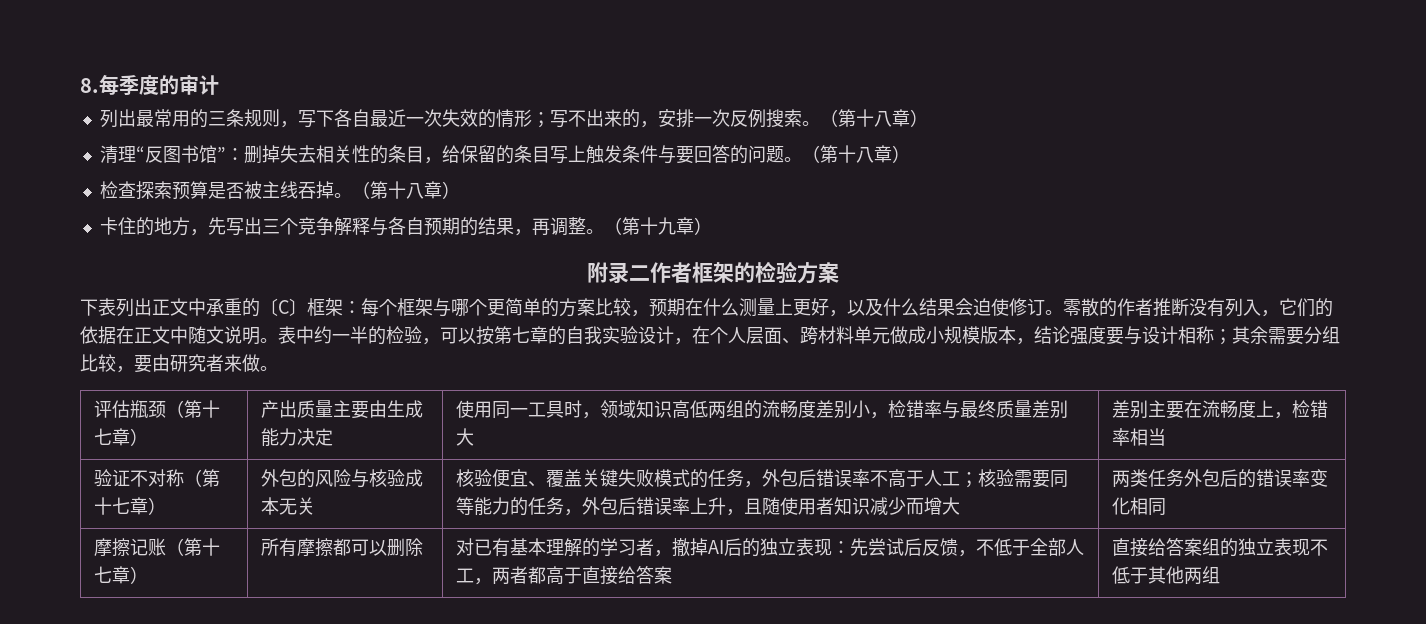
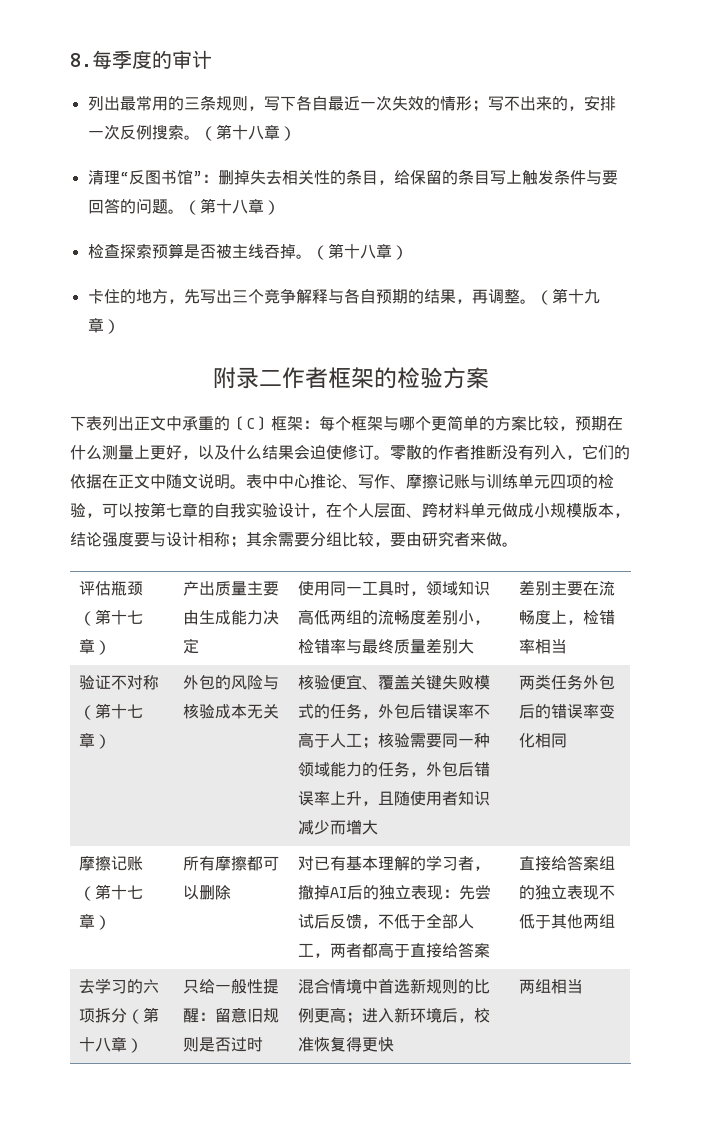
[314,326,368,344] 约一半 -> [278,473,582,489] 中心推论、写作、摩擦记账与训练单元四项
[456,497,475,515] 等 -> [457,733,490,748] [297,762,330,777] 一种领域
(1221, 575) none -> [78,978,159,994] [78,1007,159,1024] [78,1037,143,1053] [182,978,279,994] [182,1007,279,1023] [182,1037,263,1052] [297,978,490,994] [297,1007,490,1024] [297,1037,394,1052] [518,979,583,994] // 去学习的六项拆分（第十八章） | 只给一般性提醒：留意旧规则是否过时 | 混合情境中首选新规则的比例更高；进入新环境后，校准恢复得更快 | 两组相当

